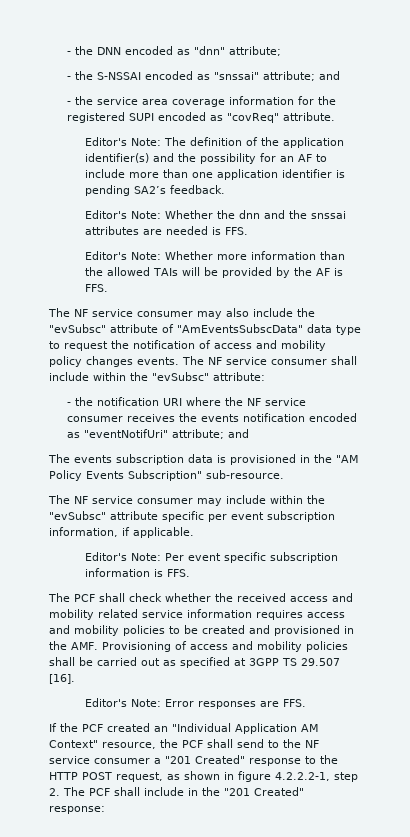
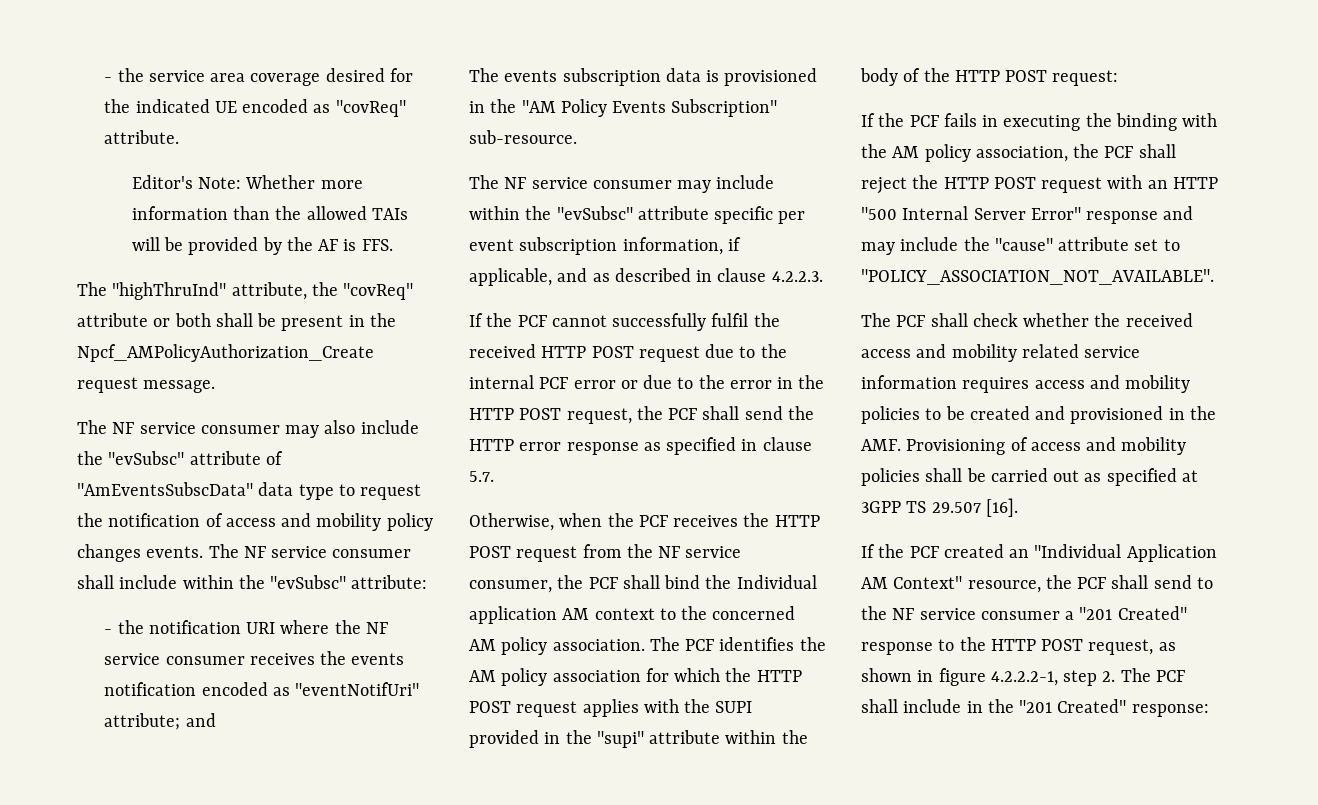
[66,46,281,56] [66,71,340,81] [66,96,93,105] - the DNN encoded as "dnn" attribute; // - the S-NSSAI encoded as "snssai" attribute; and // - the -> [104,68,144,82] - the
[228,96,294,105] information -> [325,68,385,82] desired
[66,112,154,123] registered SUPI -> [135,99,237,113] indicated UE
[84,137,344,148] [84,153,327,164] [84,169,345,180] [84,185,225,196] [84,210,346,219] [84,226,248,235] // Editor's Note: The definition of the application identifier(s) and the possibility for an AF to include more than one application identifier is pending SA2’s feedback. // Editor's Note: Whether the dnn and the snssai attributes are needed is FFS. -> (180, 137) none
(108, 288) none -> [77,282,414,300] [77,313,396,331] [77,344,374,362] [77,377,216,393] // The "highThruInd" attribute, the "covReq" attribute or both shall be present in the Npcf_AMPolicyAuthorization_Create request message.
[133,527,194,538] [84,552,338,563] [84,568,190,577] applicable. // Editor's Note: Per event specific subscription information is FFS. -> [469,268,823,286] [469,313,780,331] [469,344,787,362] [469,375,825,389] [469,406,814,424] [469,437,812,455] [469,471,494,482] [469,513,820,531] [469,544,742,562] [469,575,817,593] [469,606,796,624] [469,637,826,655] [469,668,802,686] [469,699,753,717] [469,730,808,748] [860,68,1119,86] [861,113,1218,131] [861,144,1176,162] [861,175,1218,194] [861,206,1194,224] [861,237,1180,255] [861,269,1214,285] applicable, and as described in clause 4.2.2.3. // If the PCF cannot successfully fulfil the received HTTP POST request due to the internal PCF error or due to the error in the HTTP POST request, the PCF shall send the HTTP error response as specified in clause 5.7. // Otherwise, when the PCF receives the HTTP POST request from the NF service consumer, the PCF shall bind the Individual application AM context to the concerned AM policy association. The PCF identifies the AM policy association for which the HTTP POST request applies with the SUPI provided in the "supi" attribute within the body of the HTTP POST request: // If the PCF fails in executing the binding with the AM policy association, the PCF shall reject the HTTP POST request with an HTTP "500 Internal Server Error" response and may include the "cause" attribute set to "POLICY_ASSOCIATION_NOT_AVAILABLE".
[84,698,306,709] // Editor's Note: Error responses are FFS. -> (1018, 507) none

